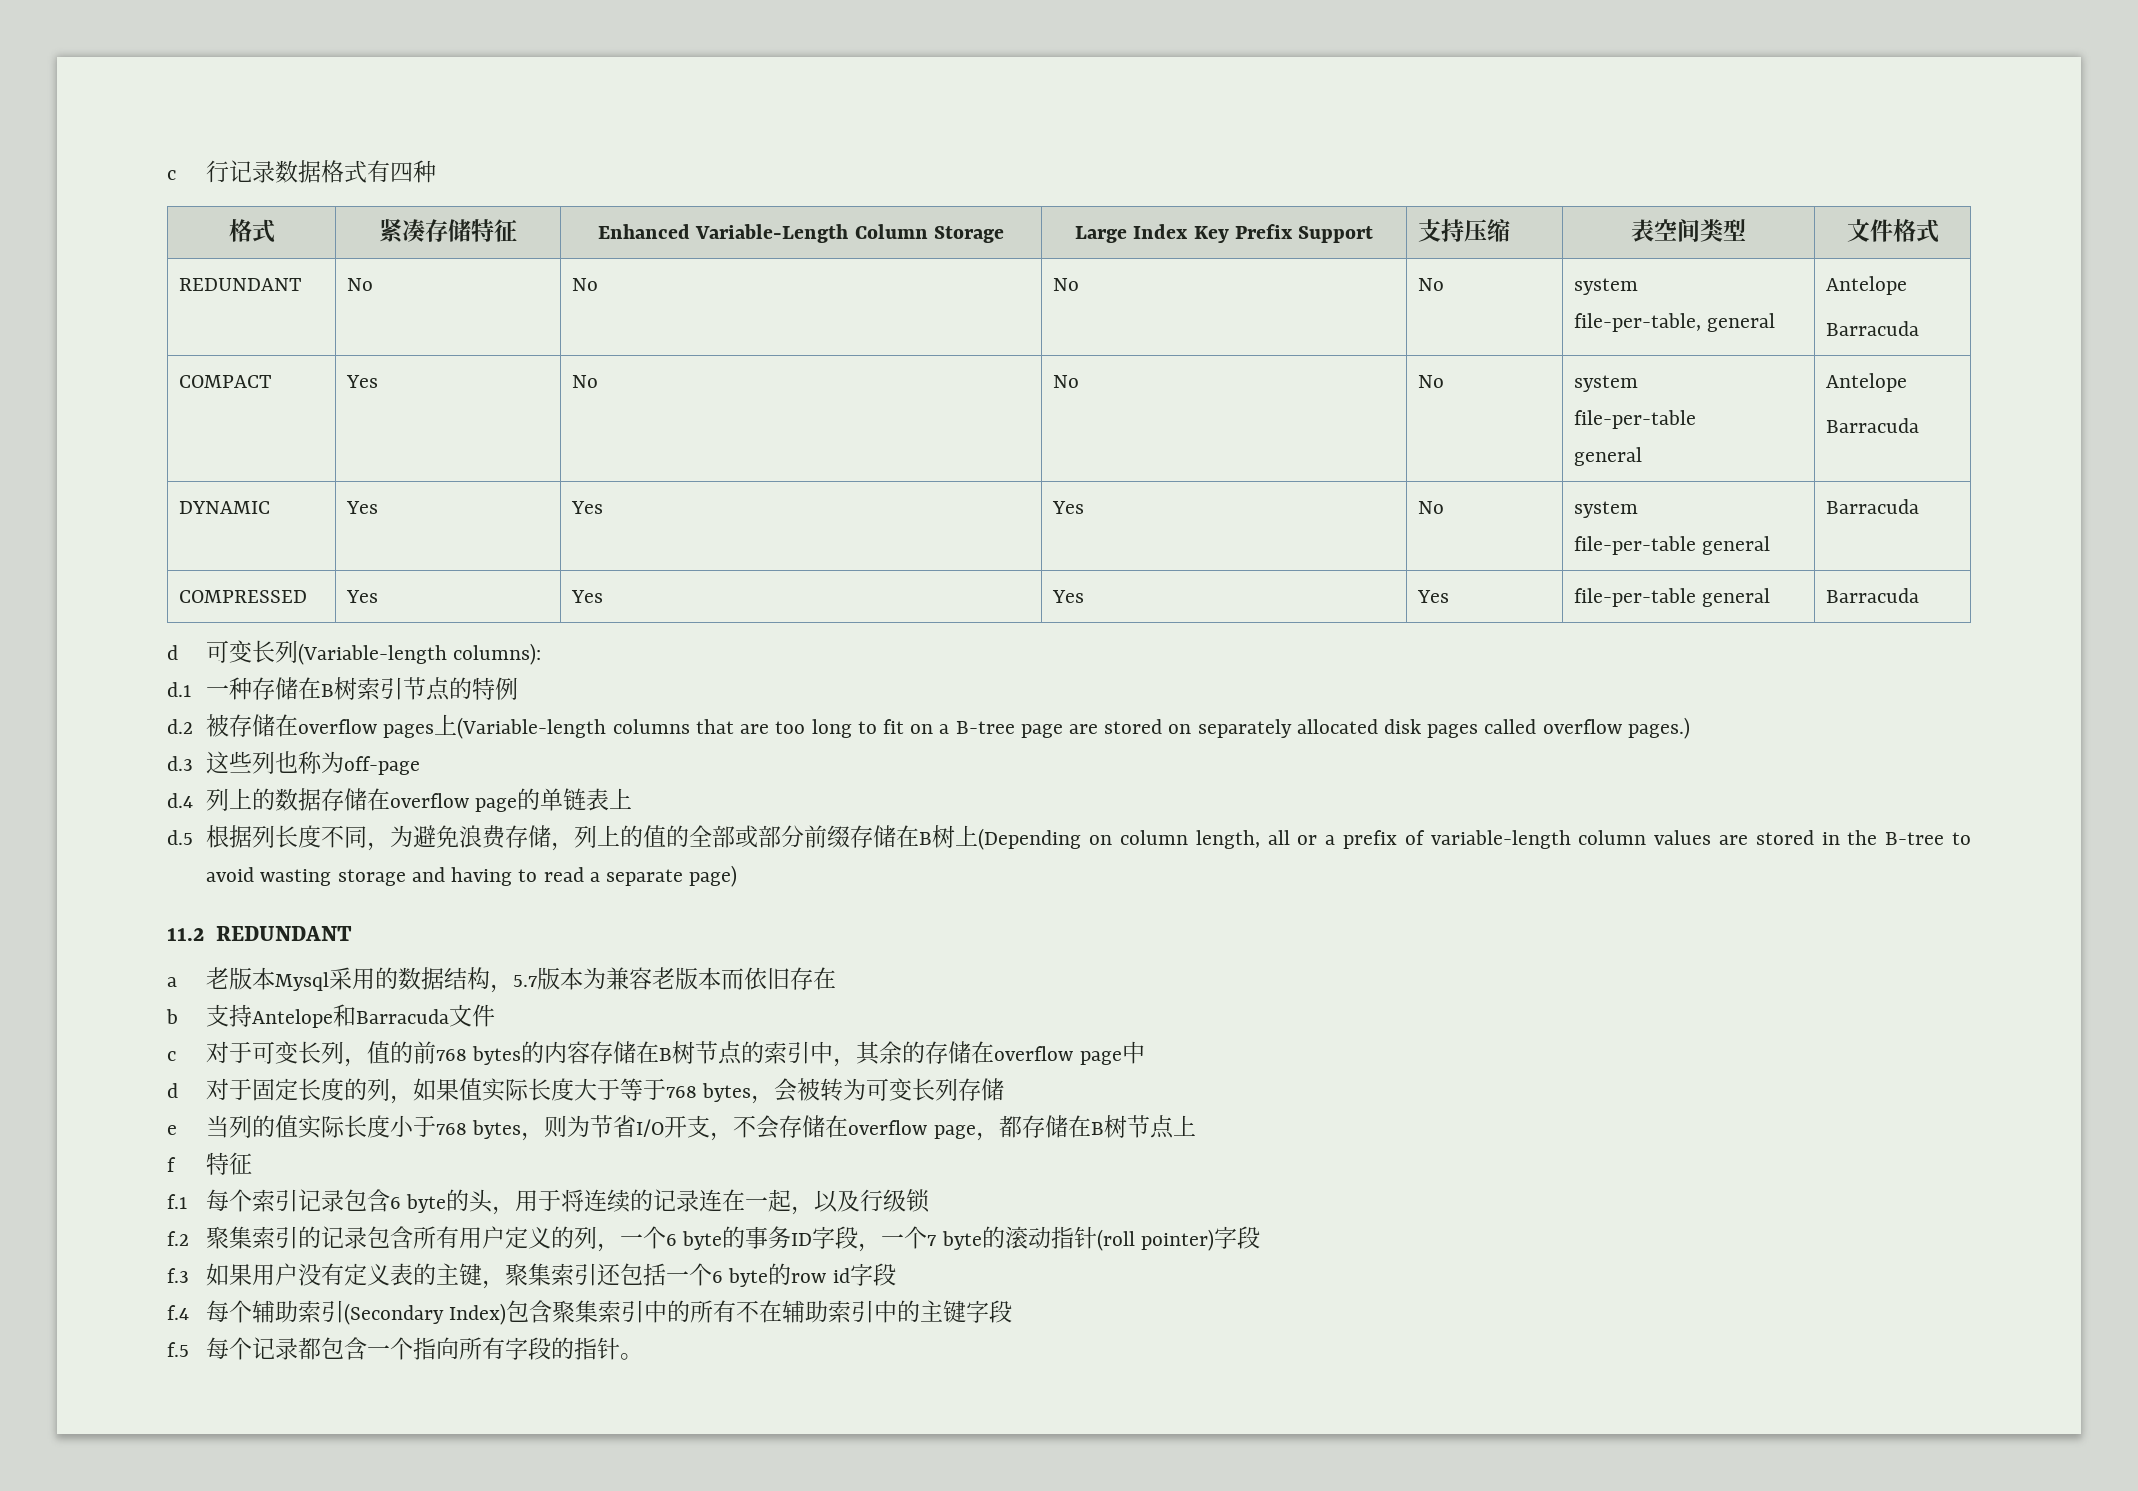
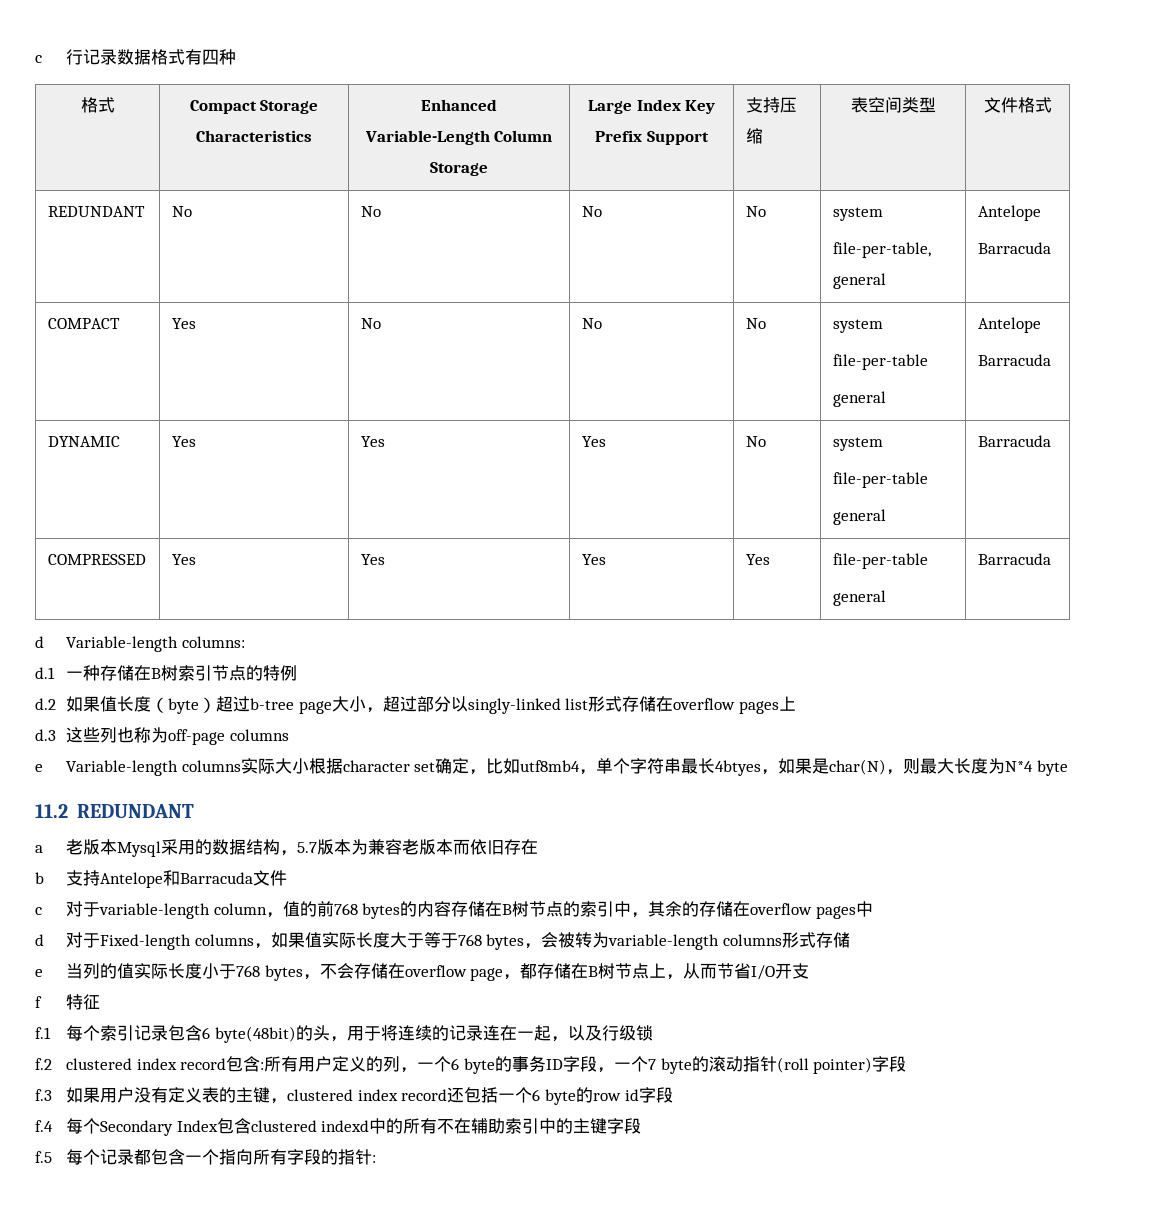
[379,219,517,243] 紧凑存储特征 -> [189,100,319,114] [195,130,312,142] Compact Storage Characteristics
(1697, 545) none -> (928, 480) //
(1697, 597) none -> (928, 561) //
[206,640,542,665] 可变长列(Variable-length columns): -> [66,636,245,652] Variable-length columns:
[206,714,1690,739] 被存储在overflow pages上(Variable-length columns that are too long to fit on a B-tree page are stored on separately allocated disk pages called overflow pages.) -> [66,696,796,714] 如果值长度（byte）超过b-tree page大小，超过部分以singly-linked list形式存储在overflow pages上
[167,788,633,812] [167,825,1972,851] [206,865,738,887] // d.4列上的数据存储在overflow page的单链表上 // d.5根据列长度不同，为避免浪费存储，列上的值的全部或部分前缀存储在B树上(Depending on column length, all or a prefix of variable-length column values are stored in the B-tree to avoid wasting storage and having to read a separate page) -> [229,729,289,741] [35,758,1068,776] columns // e Variable-length columns实际大小根据character set确定，比如utf8mb4，单个字符串最长4btyes，如果是char(N)，则最大长度为N*4 byte
[252,1041,345,1064] 可变长列 -> [99,903,267,919] variable-length column
[1079,1051,1122,1065] page -> [815,906,856,919] pages
[252,1078,391,1101] 固定长度的列 -> [100,934,254,950] Fixed-length columns
[866,1078,959,1101] 可变长列 -> [608,932,816,950] variable-length columns形式
[544,1115,734,1141] 则为节省I/O开支， -> (320, 977) none
(1196, 1125) none -> [666,963,810,980] ，从而节省I/O开支
[406,1194,447,1213] byte -> [214,1026,296,1043] byte(48bit)
[206,1226,414,1249] 聚集索引的记录包含 -> [66,1056,265,1072] clustered index record包含:
[505,1263,598,1286] 聚集索引 -> [287,1089,448,1101] clustered index record
[252,1300,645,1325] 辅助索引(Secondary Index)包含聚集索引 -> [100,1118,370,1136] Secondary Index包含clustered indexd
[620,1353,644,1360] 。 -> [372,1155,377,1163] :

